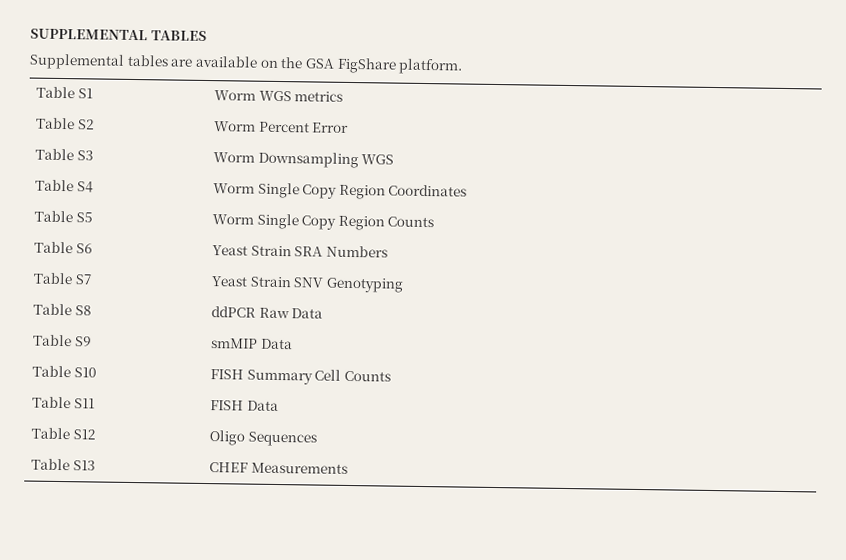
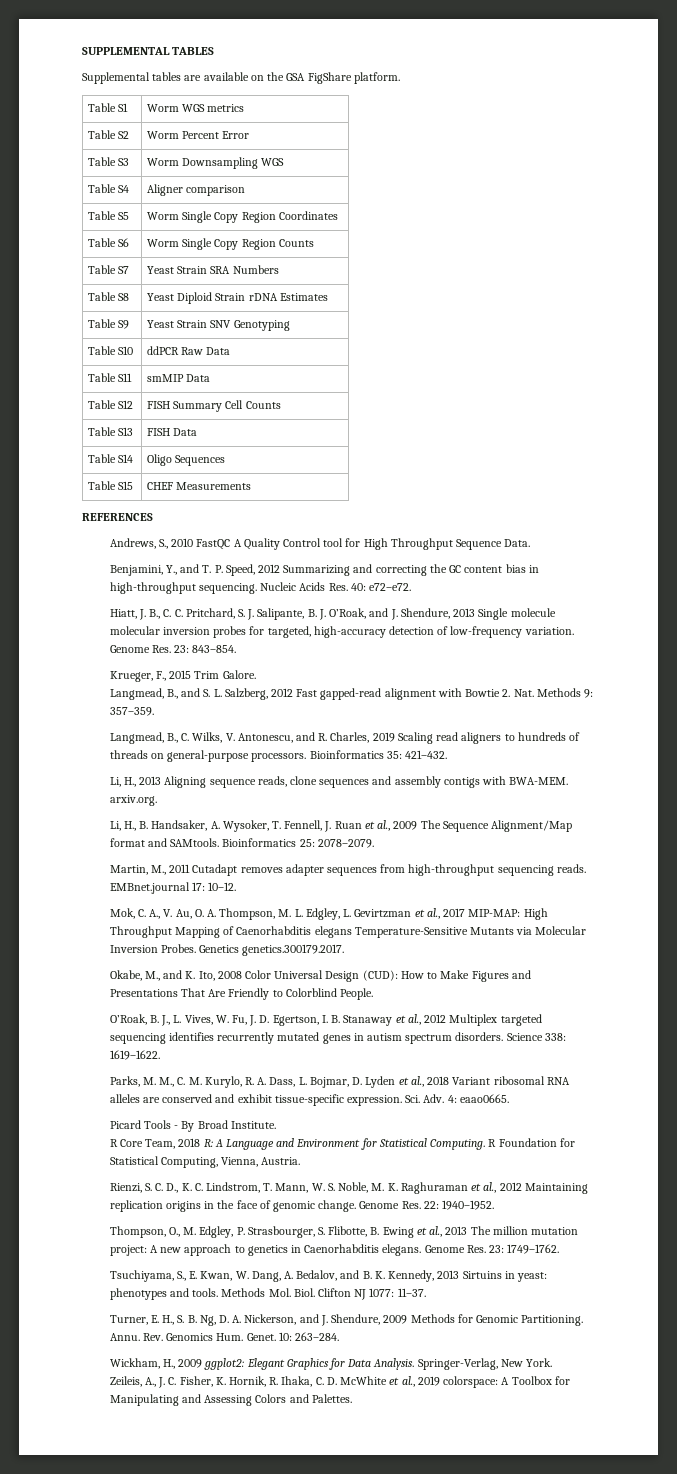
[212,182,468,200] [33,210,93,223] Worm Single Copy Region Coordinates // Table S5 -> [146,184,246,196] [87,211,130,220] [146,211,338,223] [87,238,130,247] Aligner comparison // Table S5 | Worm Single Copy Region Coordinates // Table S6
[75,243,93,254] S6 -> [118,266,130,274] S7
[74,274,92,285] S7 -> [118,293,130,301] [146,292,328,304] [87,319,130,329] S8 | Yeast Diploid Strain rDNA Estimates // Table S9
[74,305,92,316] S8 -> [118,346,134,355] S10
[74,336,92,347] S9 -> [118,373,133,382] S11
[73,367,97,378] S10 -> [118,400,134,409] S12
[73,398,95,409] S11 -> [118,427,134,436] S13
[72,429,96,440] S12 -> [118,454,134,463] S14
[72,460,96,471] S13 -> [118,481,134,490] S15
(348, 468) none -> [82,513,153,521] [109,538,531,550] [109,564,539,576] [109,582,411,594] [109,608,556,620] [109,626,574,638] [109,645,237,653] [109,670,256,682] [109,688,594,700] [109,707,154,716] [109,732,581,744] [109,750,447,762] [109,776,569,788] [109,795,157,806] [109,820,573,832] [109,838,374,848] [109,864,586,876] [109,882,237,894] [109,908,548,920] [109,926,587,938] [109,944,345,956] [109,970,531,982] [109,988,373,1000] [109,1014,542,1026] [109,1032,566,1044] [109,1050,160,1060] [109,1076,570,1088] [109,1094,509,1106] [109,1120,276,1132] [109,1138,575,1150] [109,1156,301,1168] [109,1182,588,1194] [109,1200,495,1212] [109,1226,579,1238] [109,1244,560,1256] [109,1270,548,1282] [109,1288,426,1300] [109,1314,584,1326] [109,1332,339,1341] [109,1358,553,1370] [109,1376,570,1388] [109,1394,352,1406] // REFERENCES // Andrews, S., 2010 FastQC A Quality Control tool for High Throughput Sequence Data. // Benjamini, Y., and T. P. Speed, 2012 Summarizing and correcting the GC content bias in high-throughput sequencing. Nucleic Acids Res. 40: e72–e72. // Hiatt, J. B., C. C. Pritchard, S. J. Salipante, B. J. O’Roak, and J. Shendure, 2013 Single molecule molecular inversion probes for targeted, high-accuracy detection of low-frequency variation. Genome Res. 23: 843–854. // Krueger, F., 2015 Trim Galore. // Langmead, B., and S. L. Salzberg, 2012 Fast gapped-read alignment with Bowtie 2. Nat. Methods 9: 357–359. // Langmead, B., C. Wilks, V. Antonescu, and R. Charles, 2019 Scaling read aligners to hundreds of threads on general-purpose processors. Bioinformatics 35: 421–432. // Li, H., 2013 Aligning sequence reads, clone sequences and assembly contigs with BWA-MEM. arxiv.org. // Li, H., B. Handsaker, A. Wysoker, T. Fennell, J. Ruan et al., 2009 The Sequence Alignment/Map format and SAMtools. Bioinformatics 25: 2078–2079. // Martin, M., 2011 Cutadapt removes adapter sequences from high-throughput sequencing reads. EMBnet.journal 17: 10–12. // Mok, C. A., V. Au, O. A. Thompson, M. L. Edgley, L. Gevirtzman et al., 2017 MIP-MAP: High Throughput Mapping of Caenorhabditis elegans Temperature-Sensitive Mutants via Molecular Inversion Probes. Genetics genetics.300179.2017. // Okabe, M., and K. Ito, 2008 Color Universal Design (CUD): How to Make Figures and Presentations That Are Friendly to Colorblind People. // O’Roak, B. J., L. Vives, W. Fu, J. D. Egertson, I. B. Stanaway et al., 2012 Multiplex targeted sequencing identifies recurrently mutated genes in autism spectrum disorders. Science 338: 1619–1622. // Parks, M. M., C. M. Kurylo, R. A. Dass, L. Bojmar, D. Lyden et al., 2018 Variant ribosomal RNA alleles are conserved and exhibit tissue-specific expression. Sci. Adv. 4: eaao0665. // Picard Tools - By Broad Institute. // R Core Team, 2018 R: A Language and Environment for Statistical Computing. R Foundation for Statistical Computing, Vienna, Austria. // Rienzi, S. C. D., K. C. Lindstrom, T. Mann, W. S. Noble, M. K. Raghuraman et al., 2012 Maintaining replication origins in the face of genomic change. Genome Res. 22: 1940–1952. // Thompson, O., M. Edgley, P. Strasbourger, S. Flibotte, B. Ewing et al., 2013 The million mutation project: A new approach to genetics in Caenorhabditis elegans. Genome Res. 23: 1749–1762. // Tsuchiyama, S., E. Kwan, W. Dang, A. Bedalov, and B. K. Kennedy, 2013 Sirtuins in yeast: phenotypes and tools. Methods Mol. Biol. Clifton NJ 1077: 11–37. // Turner, E. H., S. B. Ng, D. A. Nickerson, and J. Shendure, 2009 Methods for Genomic Partitioning. Annu. Rev. Genomics Hum. Genet. 10: 263–284. // Wickham, H., 2009 ggplot2: Elegant Graphics for Data Analysis. Springer-Verlag, New York. // Zeileis, A., J. C. Fisher, K. Hornik, R. Ihaka, C. D. McWhite et al., 2019 colorspace: A Toolbox for Manipulating and Assessing Colors and Palettes.

